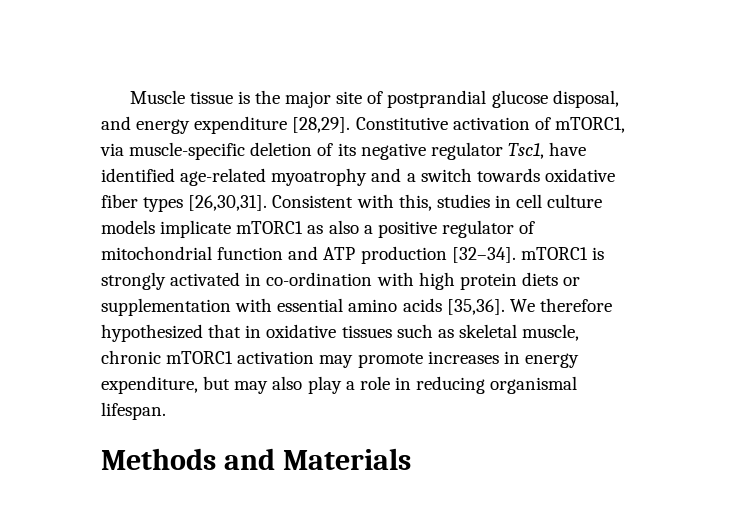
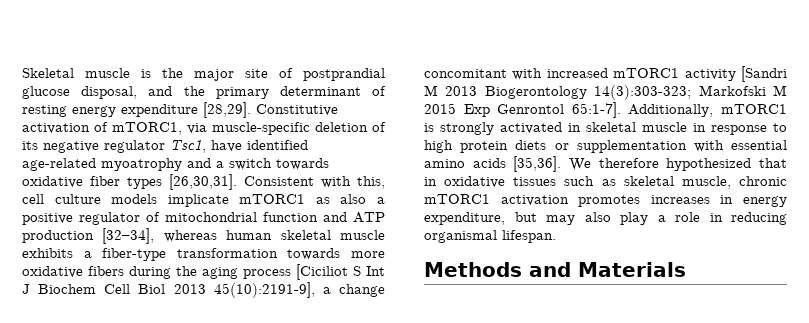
[129,90,233,104] Muscle tissue -> [22,68,130,78] Skeletal muscle
(131, 123) none -> [183,86,386,99] [22,105,67,117] the primary determinant of resting
[436,194,511,208] studies in -> (385, 182) none
[451,247,516,263] [32–34]. -> [102,228,385,244] [22,248,385,261] [22,264,385,280] [22,282,385,298] [424,66,787,82] [424,85,787,100] [424,102,714,118] [32–34], whereas human skeletal muscle exhibits a fiber-type transformation towards more oxidative fibers during the aging process [Ciciliot S Int J Biochem Cell Biol 2013 45(10):2191-9], a change concomitant with increased mTORC1 activity [Sandri M 2013 Biogerontology 14(3):303-323; Markofski M 2015 Exp Genrontol 65:1-7]. Additionally,
[266,272,414,286] co-ordination with -> [586,122,787,135] skeletal muscle in response to
[319,353,423,368] may promote -> [578,195,641,207] promotes

